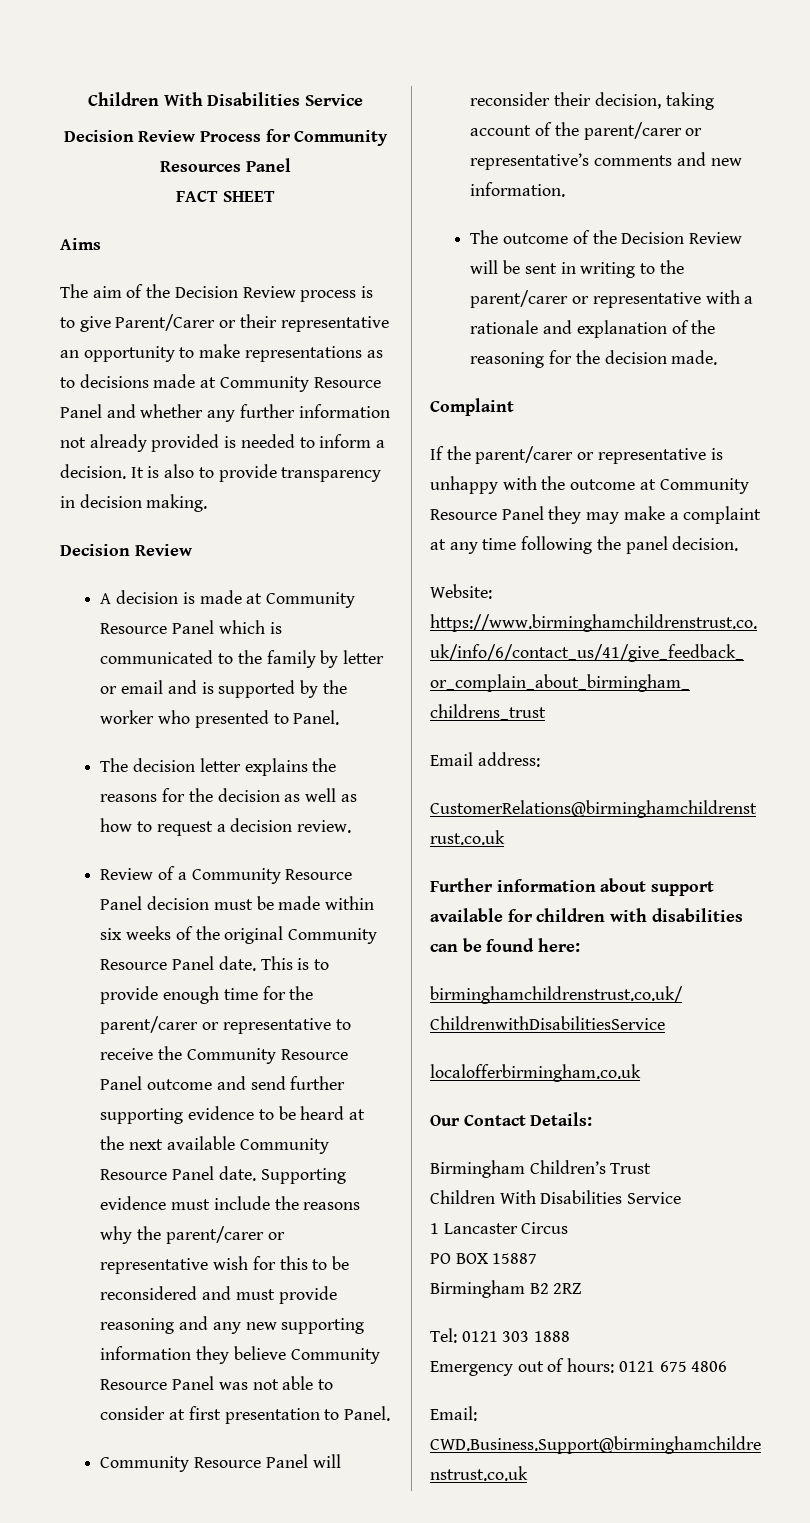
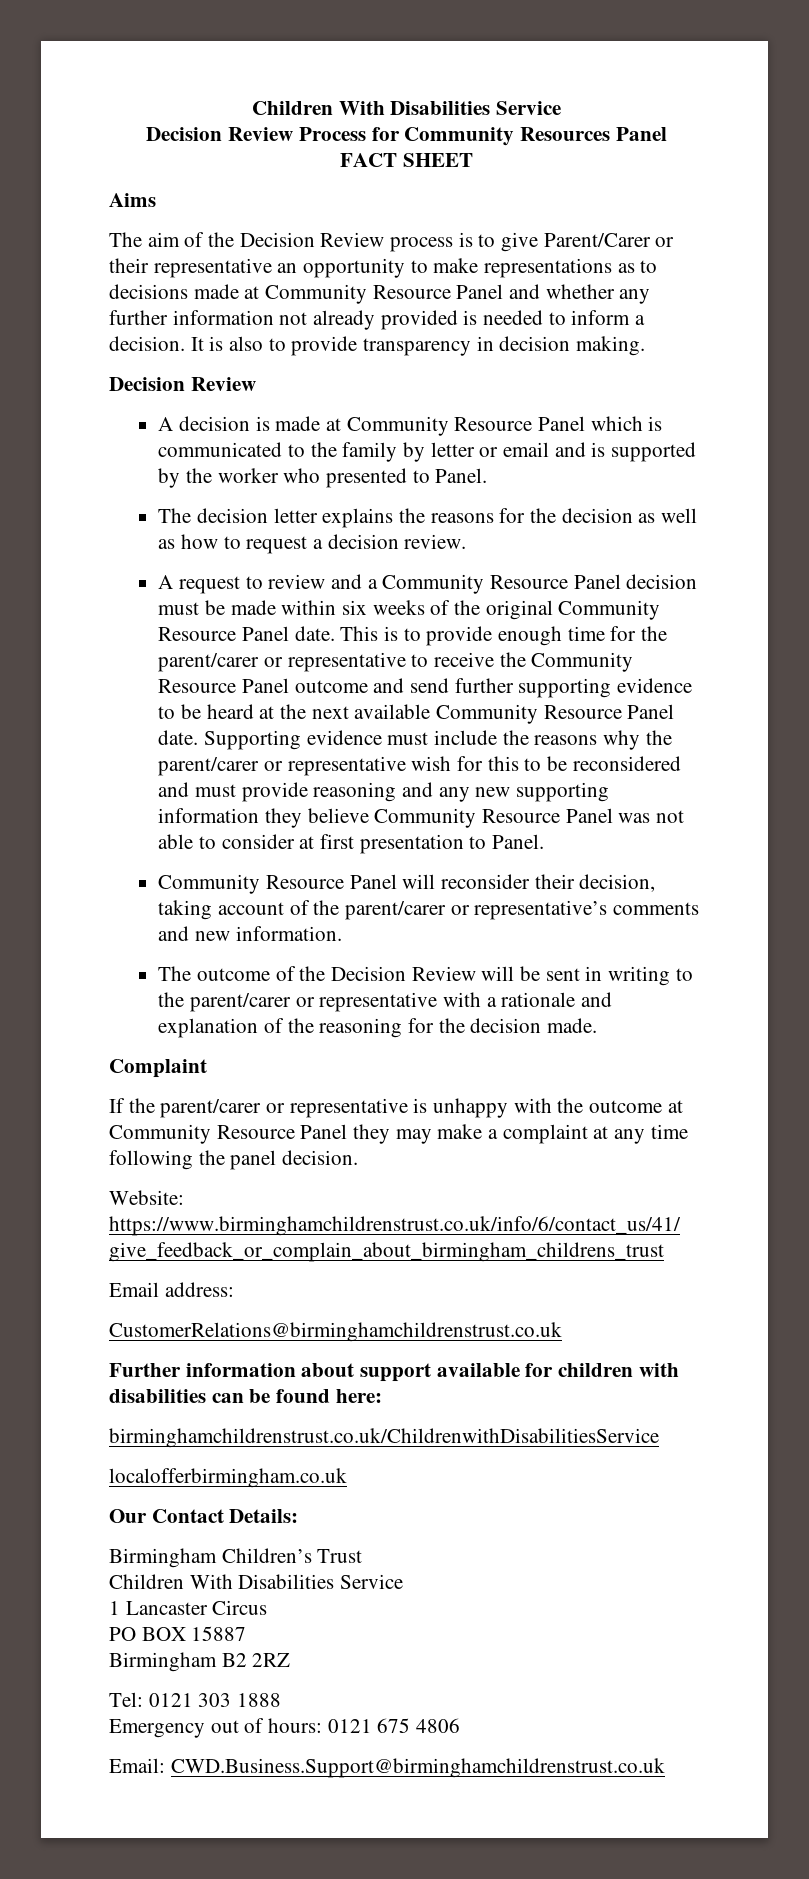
[100,866,176,880] Review of -> [158,574,362,594] A request to review and

